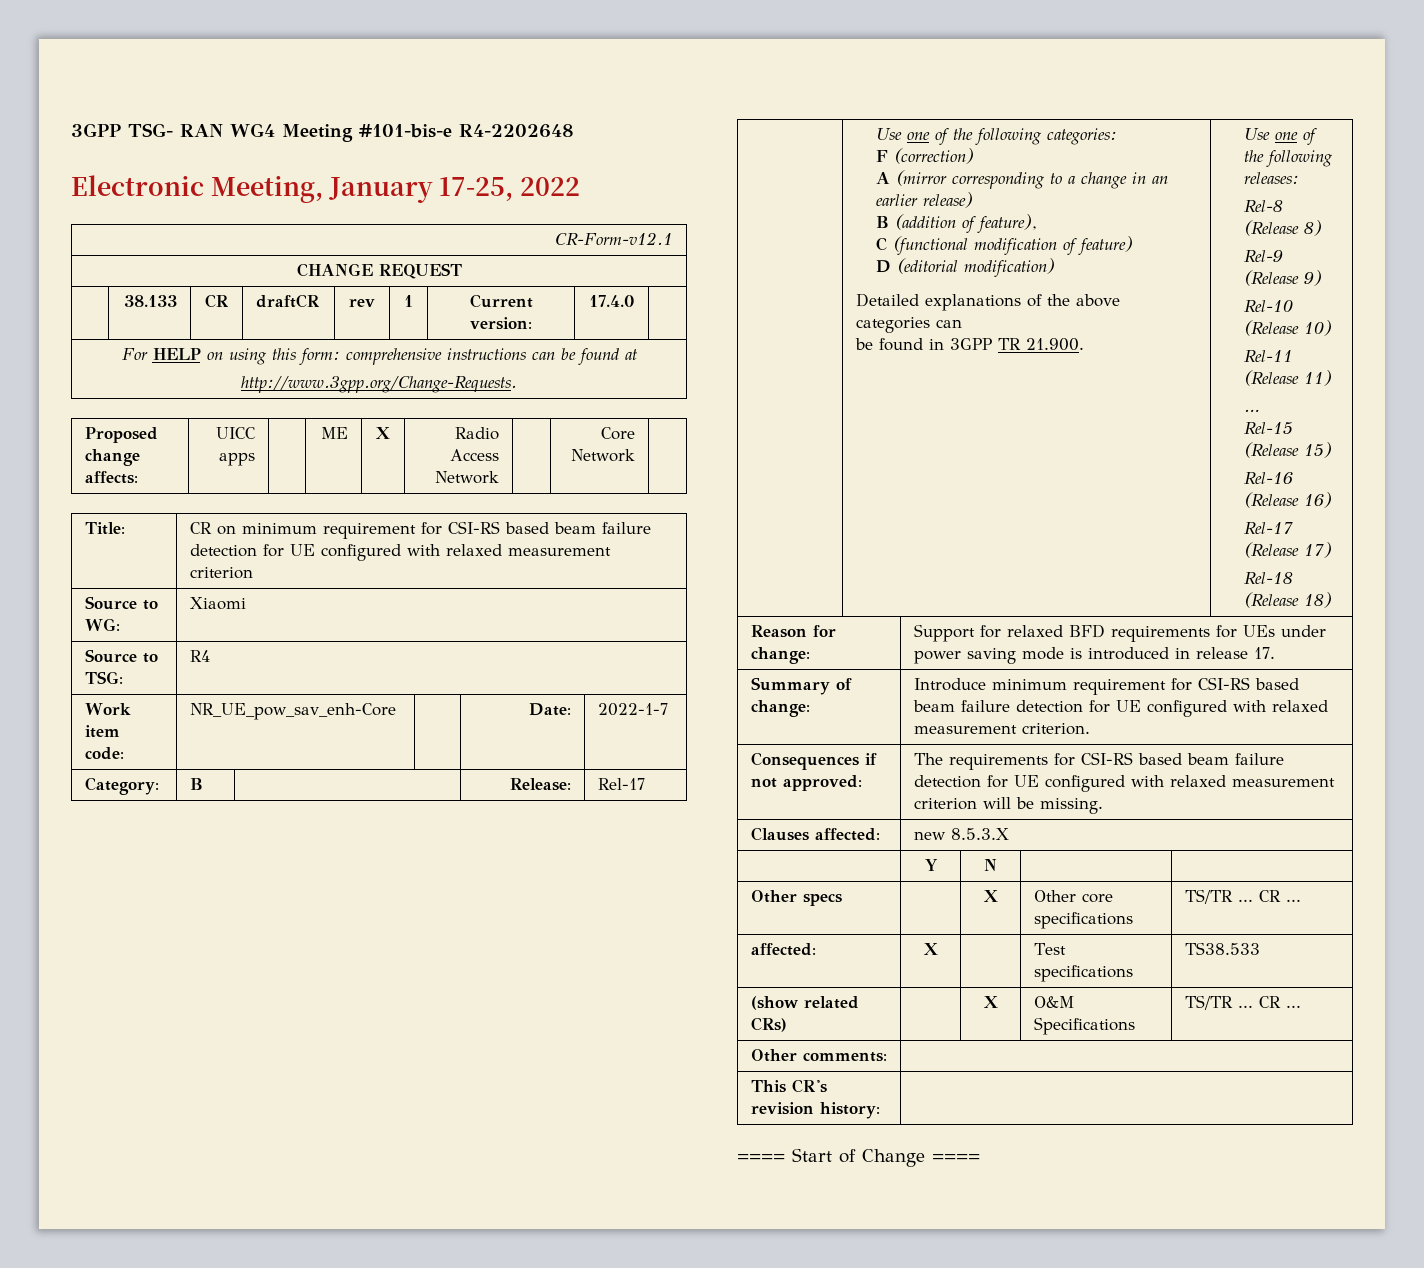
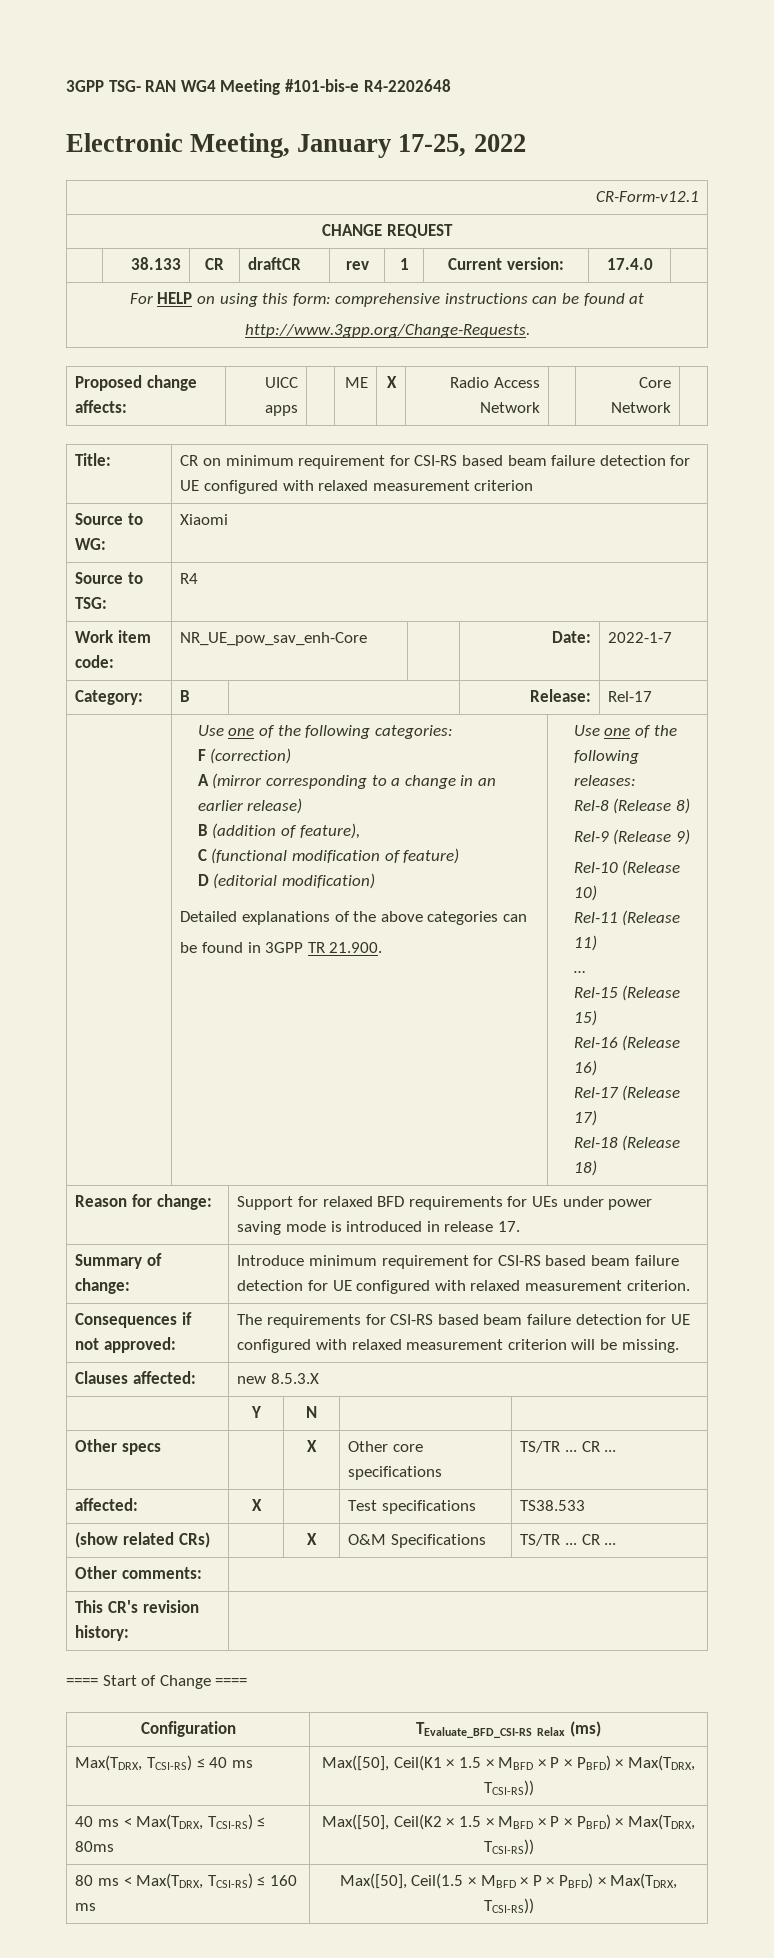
(980, 1158) none -> [140,1721,236,1737] [416,1721,601,1738] [75,1755,253,1771] [322,1755,695,1771] [483,1780,534,1796] [75,1814,266,1830] [75,1841,115,1852] [322,1814,695,1830] [483,1839,534,1855] [75,1873,297,1889] [75,1903,97,1911] [339,1873,678,1889] [483,1898,534,1914] // Configuration | TEvaluate_BFD_CSI-RS Relax (ms) // Max(TDRX, TCSI-RS) ≤ 40 ms | Max([50], Ceil(K1 × 1.5 × MBFD × P × PBFD) × Max(TDRX, TCSI-RS)) // 40 ms < Max(TDRX, TCSI-RS) ≤ 80ms | Max([50], Ceil(K2 × 1.5 × MBFD × P × PBFD) × Max(TDRX, TCSI-RS)) // 80 ms < Max(TDRX, TCSI-RS) ≤ 160 ms | Max([50], Ceil(1.5 × MBFD × P × PBFD) × Max(TDRX, TCSI-RS))

